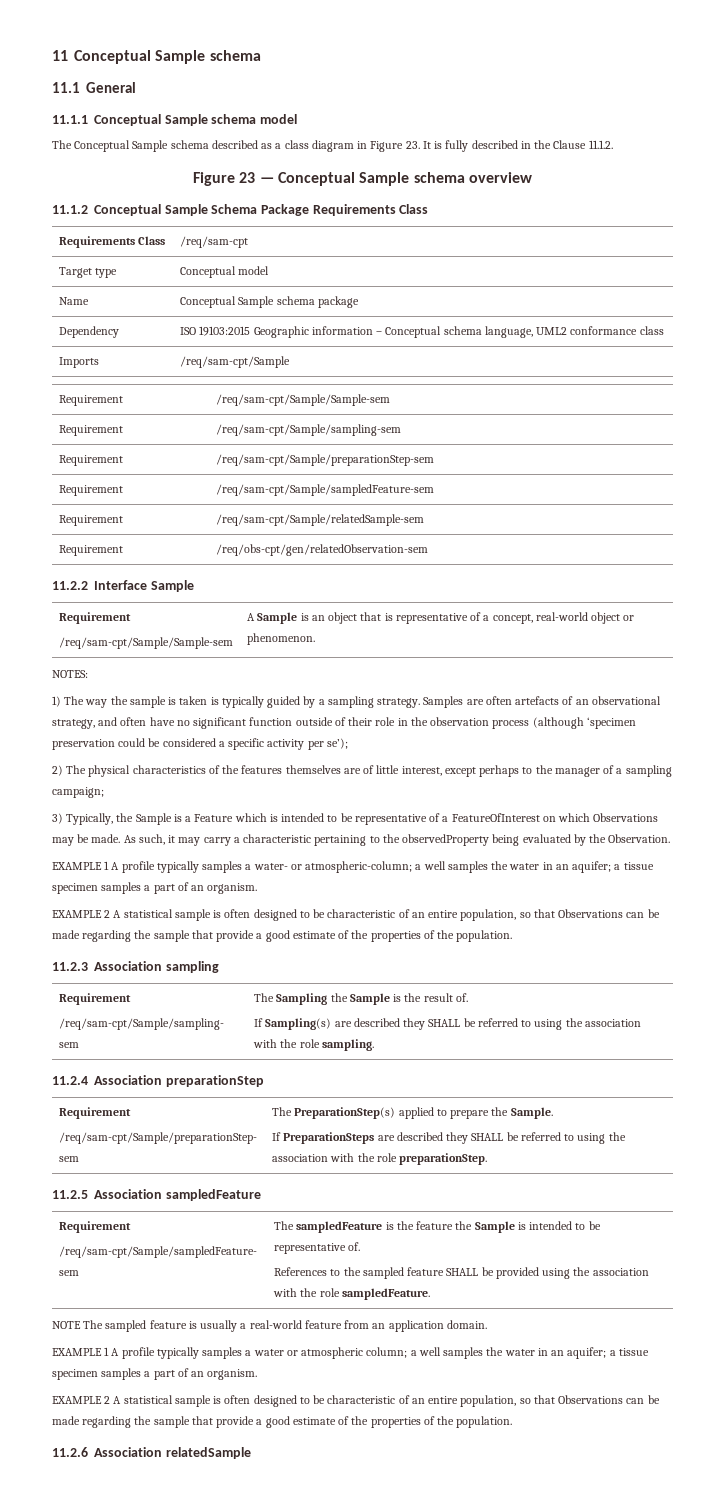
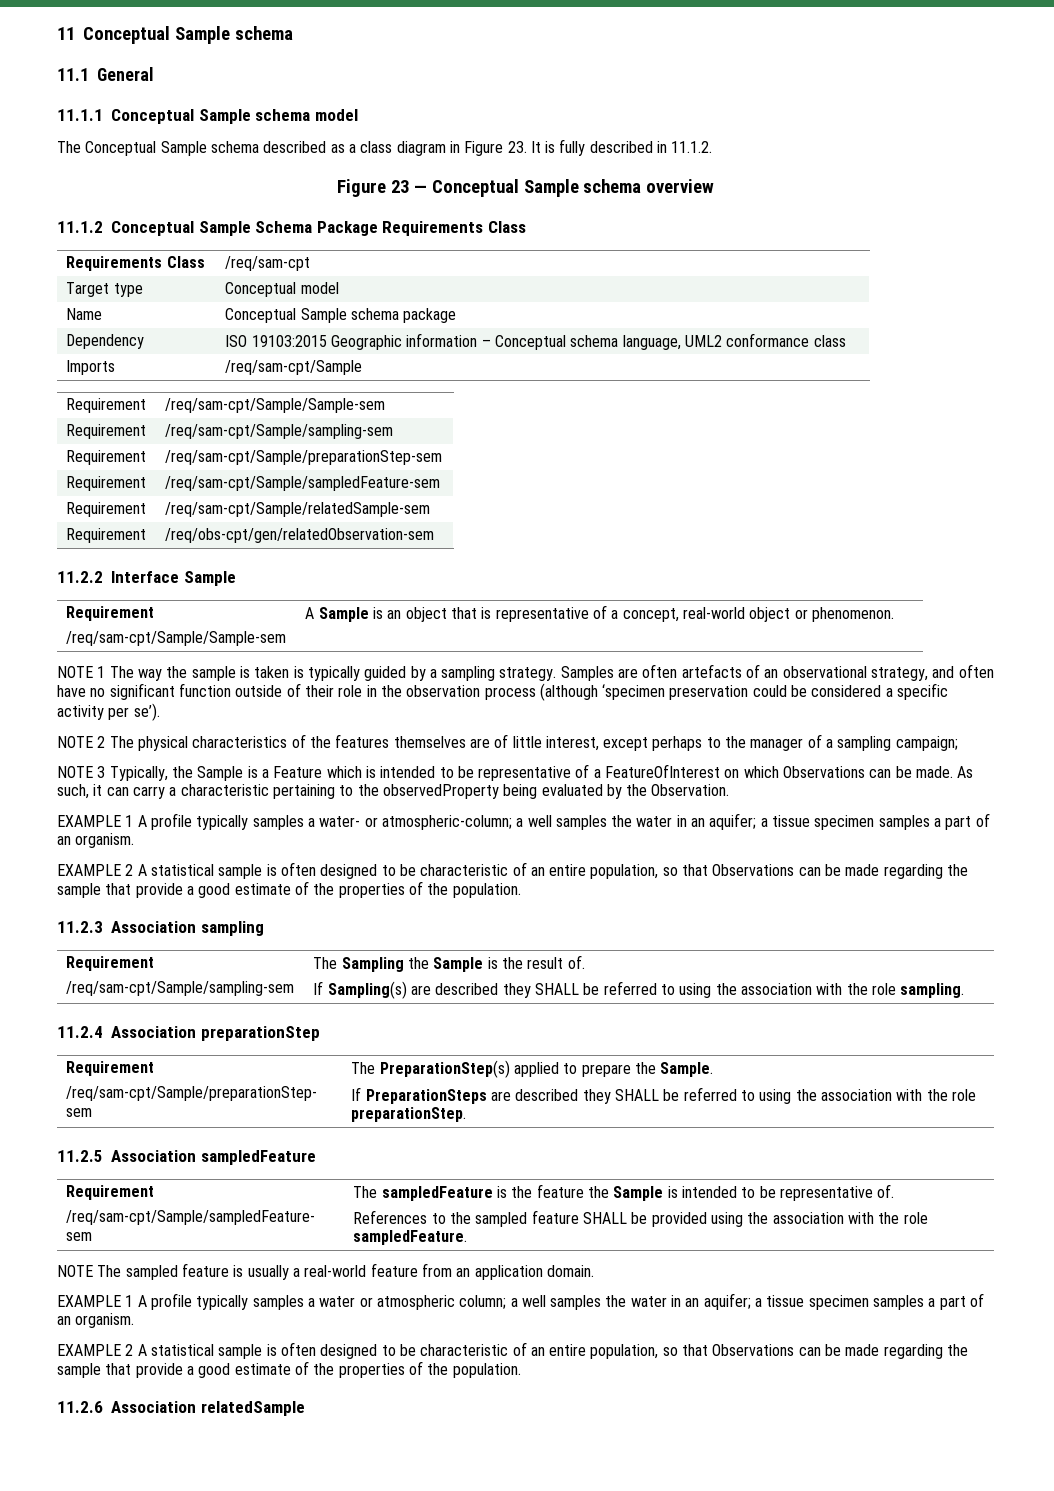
[534,140,587,149] the Clause -> (668, 147) none
[52,670,88,678] [52,696,61,707] NOTES: // 1) -> [57,666,106,678] NOTE 1
[326,738,348,749] [52,765,63,776] se’); // 2) -> [133,703,160,721] [57,736,106,748] se’). // NOTE 2
[52,813,63,824] 3) -> [57,766,106,778] NOTE 3
[52,837,74,846] may -> [869,769,892,778] can
[178,837,201,846] may -> [106,787,129,796] can

